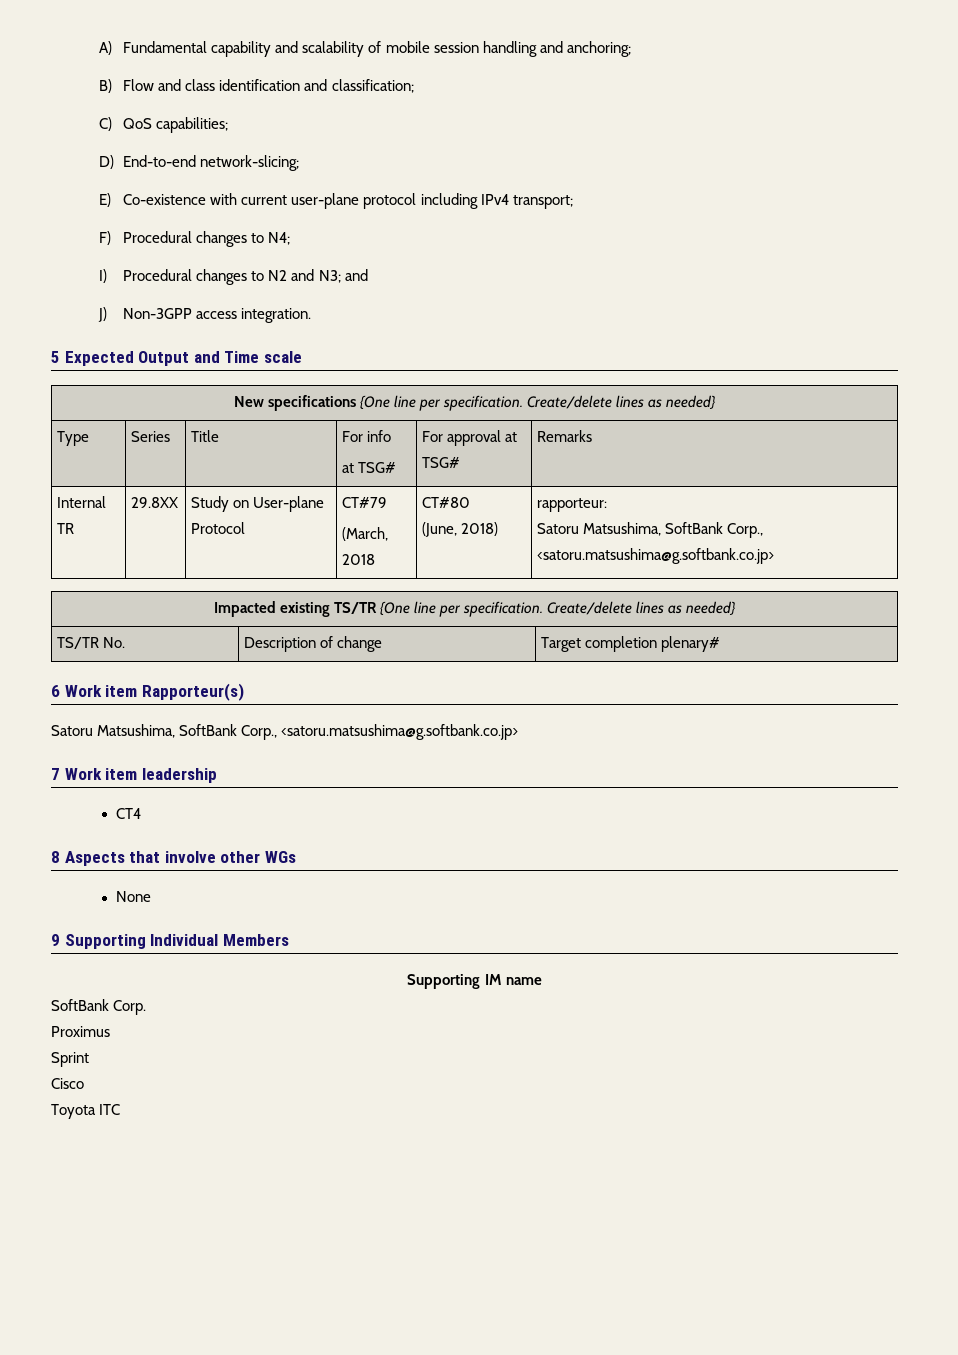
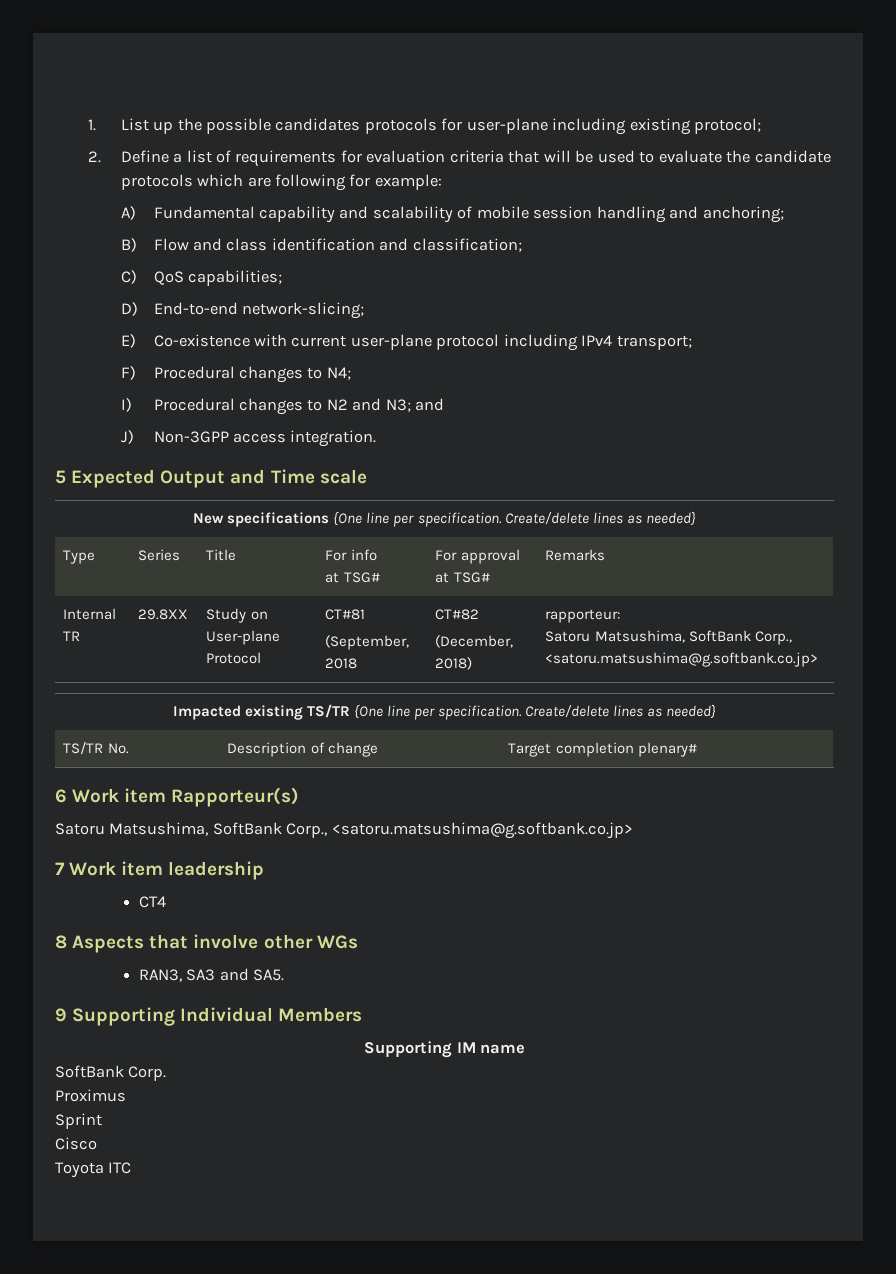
(99, 48) none -> [87,118,762,135] [87,150,831,167] [120,174,442,191] 1. List up the possible candidates protocols for user-plane including existing protocol; // 2. Define a list of requirements for evaluation criteria that will be used to evaluate the candidate protocols which are following for example: //
[342,497,388,508] [342,527,389,541] CT#79 // (March, -> [325,609,366,620] [325,635,410,650] CT#81 // (September,
[422,497,471,508] [422,522,458,537] CT#80 // (June, -> [435,609,480,620] [435,635,514,648] CT#82 // (December,
[115,891,151,902] // None -> [138,968,285,982] // RAN3, SA3 and SA5.

